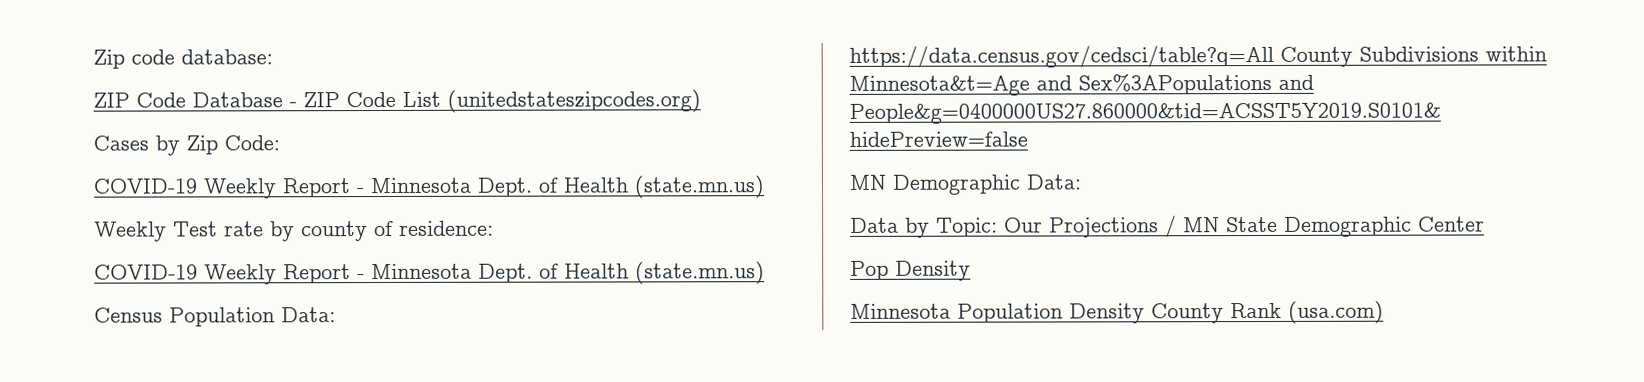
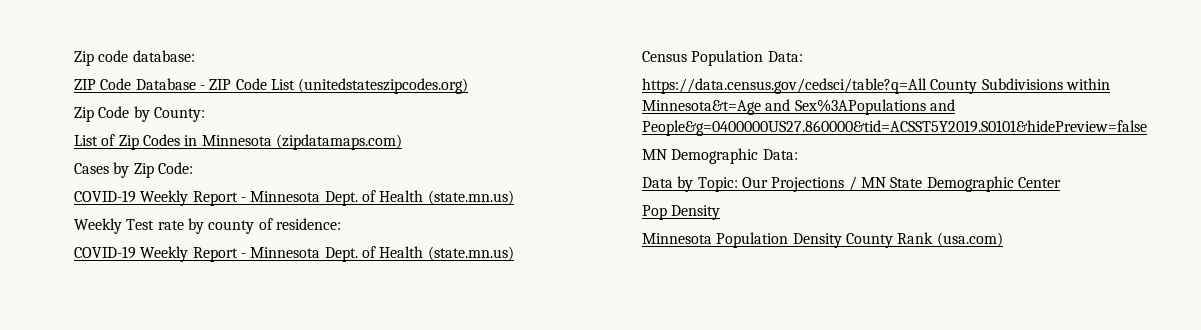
(701, 101) none -> [74,106,205,122] [74,134,402,150] // Zip Code by County: // List of Zip Codes in Minnesota (zipdatamaps.com)

